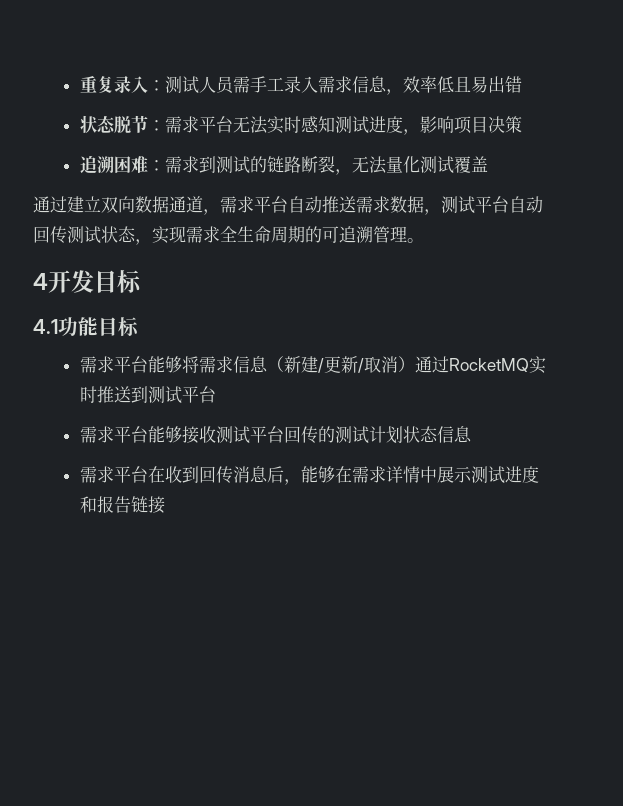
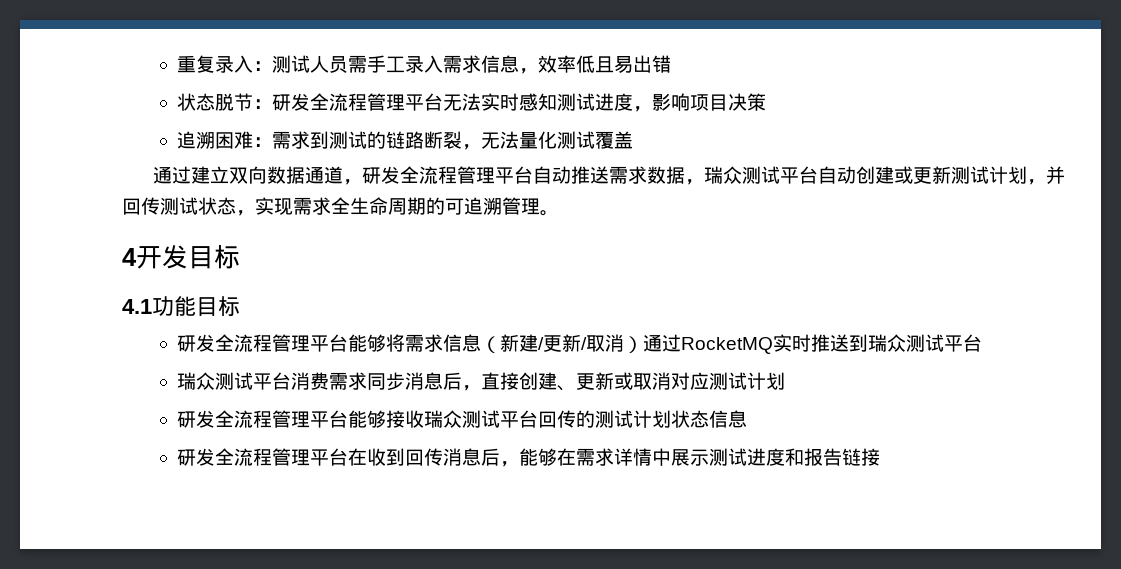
[164,116,199,133] 需求 -> [271,93,405,111] 研发全流程管理
[220,196,254,213] 需求 -> [361,166,495,184] 研发全流程管理
(441, 212) none -> [703,166,742,184] 瑞众
(543, 204) none -> [855,166,1065,185] 创建或更新测试计划，并
[79,356,114,373] 需求 -> [176,334,310,352] 研发全流程管理
(148, 394) none -> [867,334,906,352] 瑞众
[79,426,114,443] 需求 -> [176,372,785,391] [176,410,310,428] 瑞众测试平台消费需求同步消息后，直接创建、更新或取消对应测试计划 // 研发全流程管理
(216, 434) none -> [423,410,462,428] 瑞众
[79,466,114,483] 需求 -> [176,448,310,466] 研发全流程管理

